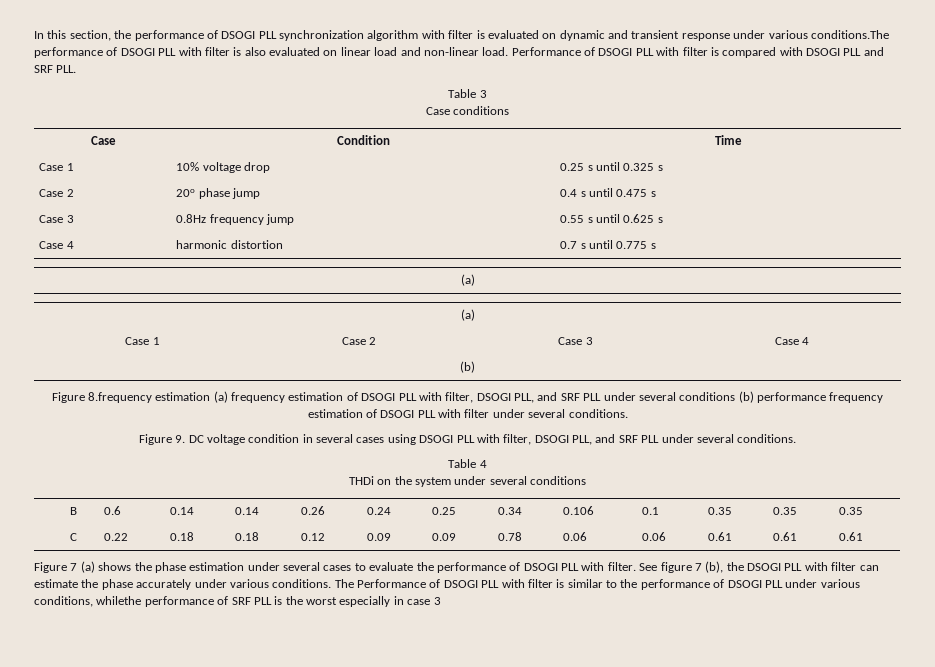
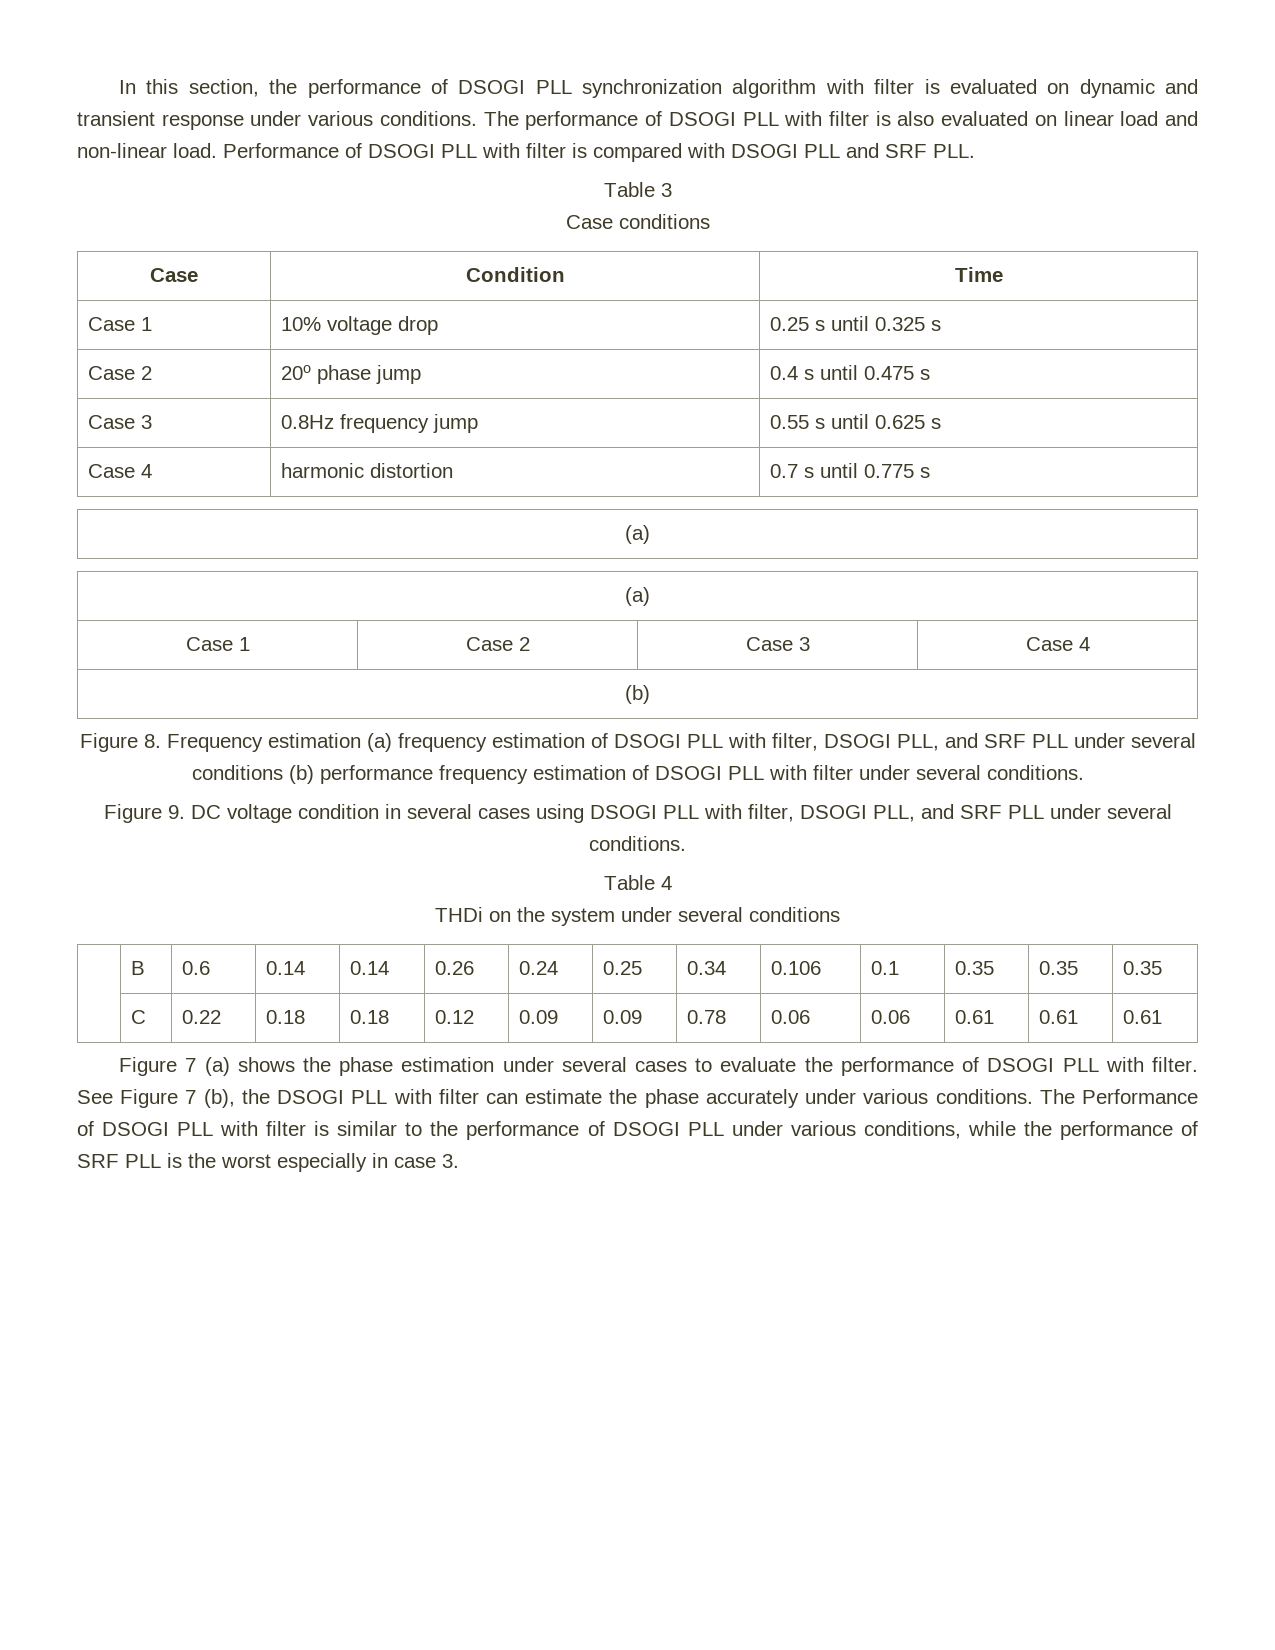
[810,30,889,39] conditions.The -> [379,111,519,126] conditions. The
[87,392,152,403] 8.frequency -> [143,734,263,752] 8. Frequency
[660,562,692,573] figure -> [120,1089,179,1108] Figure
[96,596,142,605] whilethe -> [967,1121,1052,1136] while the
[433,597,441,605] 3 -> [442,1154,459,1168] 3.

